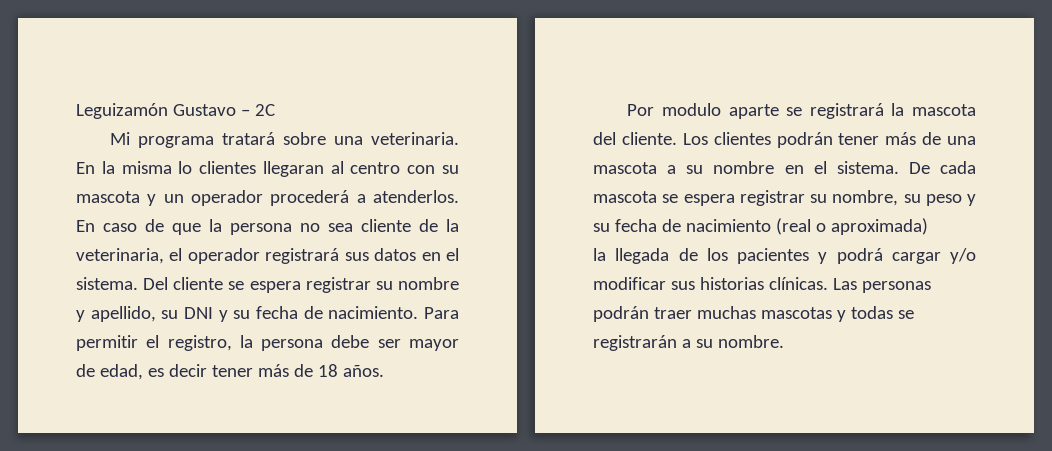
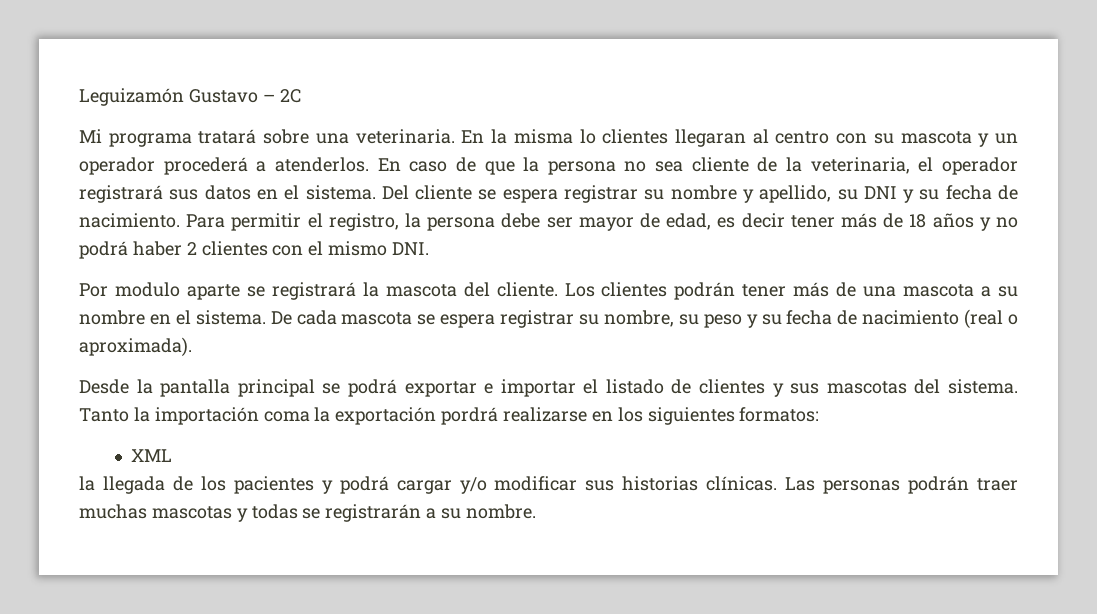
[342,365,384,377] años. -> [932,213,1019,231] [79,241,430,259] años y no podrá haber 2 clientes con el mismo DNI.
[830,218,928,235] aproximada) -> [79,337,192,357] [79,379,1019,397] [79,407,820,425] [131,449,173,462] aproximada). // Desde la pantalla principal se podrá exportar e importar el listado de clientes y sus mascotas del sistema. Tanto la importación coma la exportación pordrá realizarse en los siguientes formatos: // XML

